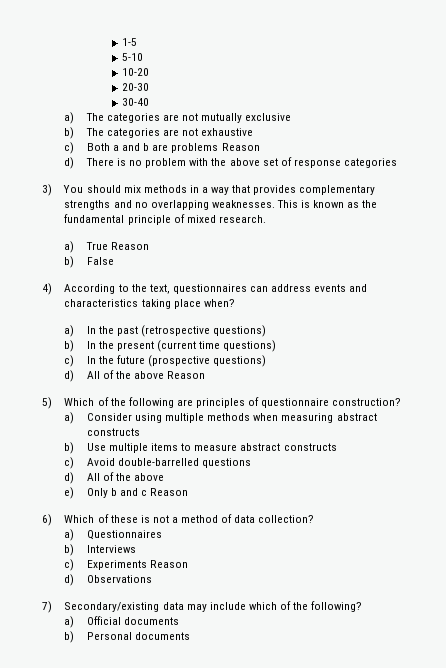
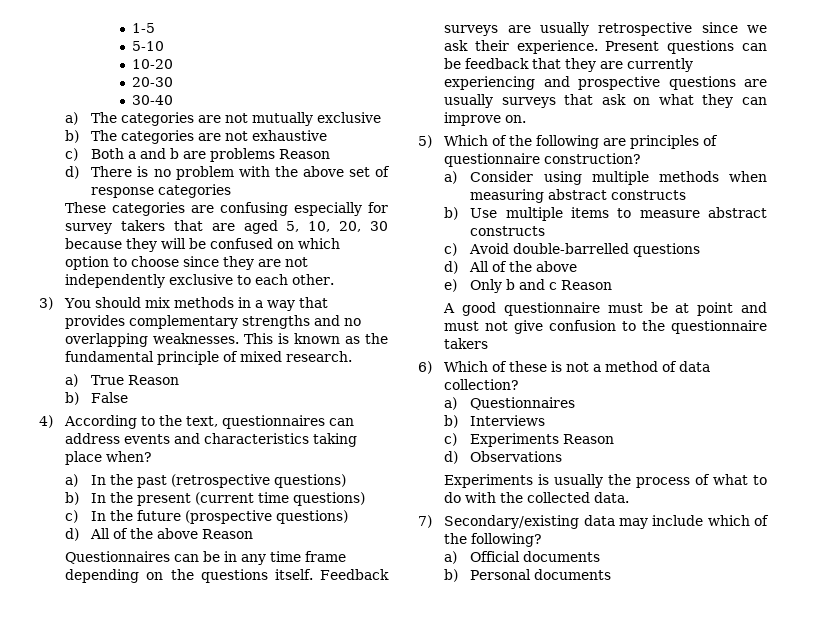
(397, 163) none -> [65,202,389,216] [65,220,389,234] [65,238,341,252] [65,256,309,270] [65,274,335,288] // These categories are confusing especially for survey takers that are aged 5, 10, 20, 30 because they will be confused on which option to choose since they are not independently exclusive to each other.
(206, 375) none -> [65,551,347,565] [65,569,389,583] [444,22,767,36] [444,40,767,54] [444,58,694,72] [444,76,767,90] [444,94,767,108] [444,112,527,126] // Questionnaires can be in any time frame depending on the questions itself. Feedback surveys are usually retrospective since we ask their experience. Present questions can be feedback that they are currently experiencing and prospective questions are usually surveys that ask on what they can improve on.
(189, 492) none -> [443,302,767,316] [444,320,767,334] [444,338,489,349] // A good questionnaire must be at point and must not give confusion to the questionnaire takers
(152, 579) none -> [444,474,767,488] [444,492,630,503] // Experiments is usually the process of what to do with the collected data.

